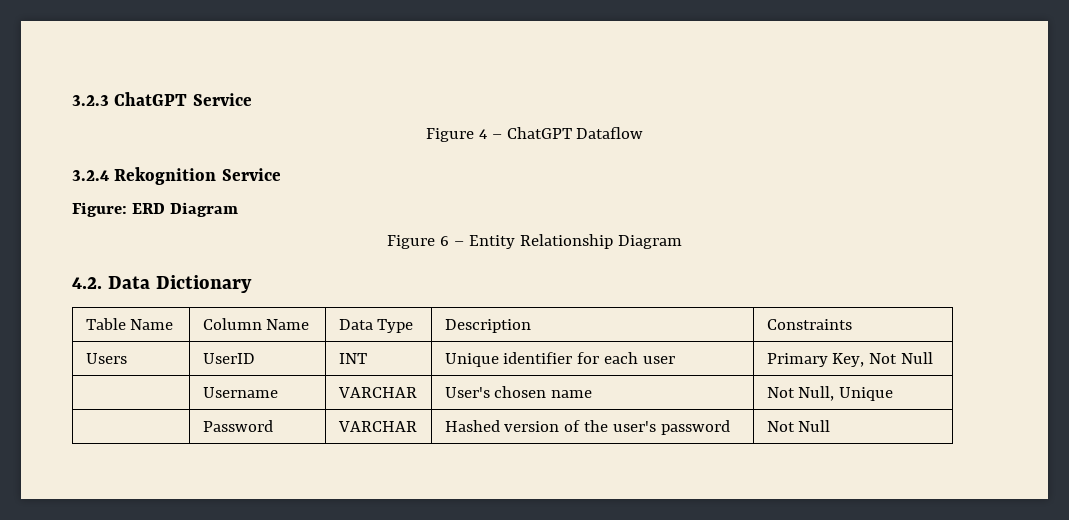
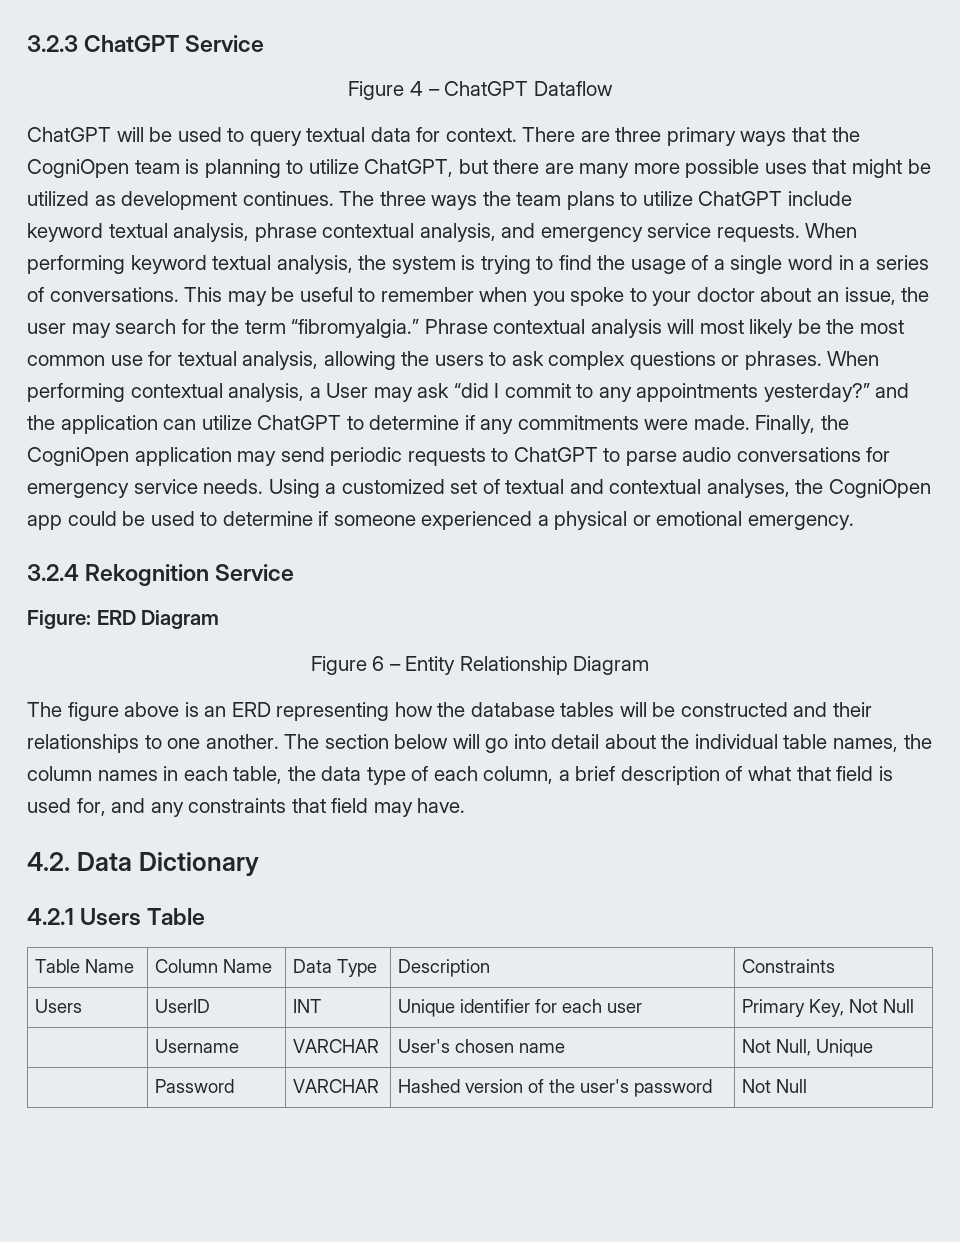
(644, 133) none -> [27,127,860,146] [27,159,931,178] [27,191,852,210] [27,223,858,242] [27,255,929,274] [27,287,930,306] [27,319,905,338] [27,351,880,370] [27,383,910,402] [27,415,849,434] [27,447,891,466] [27,479,931,498] [27,511,854,530] // ChatGPT will be used to query textual data for context. There are three primary ways that the CogniOpen team is planning to utilize ChatGPT, but there are many more possible uses that might be utilized as development continues. The three ways the team plans to utilize ChatGPT include keyword textual analysis, phrase contextual analysis, and emergency service requests. When performing keyword textual analysis, the system is trying to find the usage of a single word in a series of conversations. This may be useful to remember when you spoke to your doctor about an issue, the user may search for the term “fibromyalgia.” Phrase contextual analysis will most likely be the most common use for textual analysis, allowing the users to ask complex questions or phrases. When performing contextual analysis, a User may ask “did I commit to any appointments yesterday?” and the application can utilize ChatGPT to determine if any commitments were made. Finally, the CogniOpen application may send periodic requests to ChatGPT to parse audio conversations for emergency service needs. Using a customized set of textual and contextual analyses, the CogniOpen app could be used to determine if someone experienced a physical or emotional emergency.
(682, 242) none -> [27,702,873,721] [27,734,932,753] [27,766,893,785] [27,798,466,817] // The figure above is an ERD representing how the database tables will be constructed and their relationships to one another. The section below will go into detail about the individual table names, the column names in each table, the data type of each column, a brief description of what that field is used for, and any constraints that field may have.
(252, 284) none -> [27,908,206,926] // 4.2.1 Users Table

